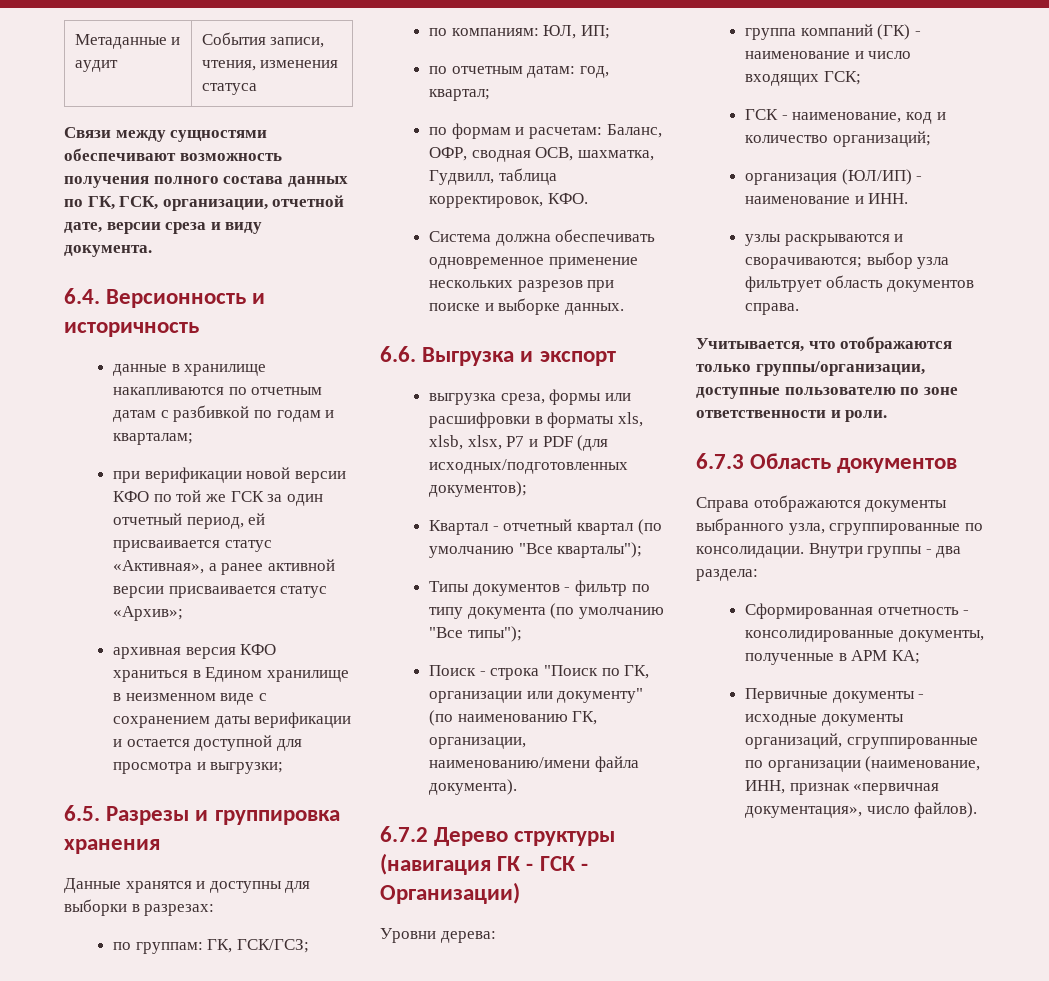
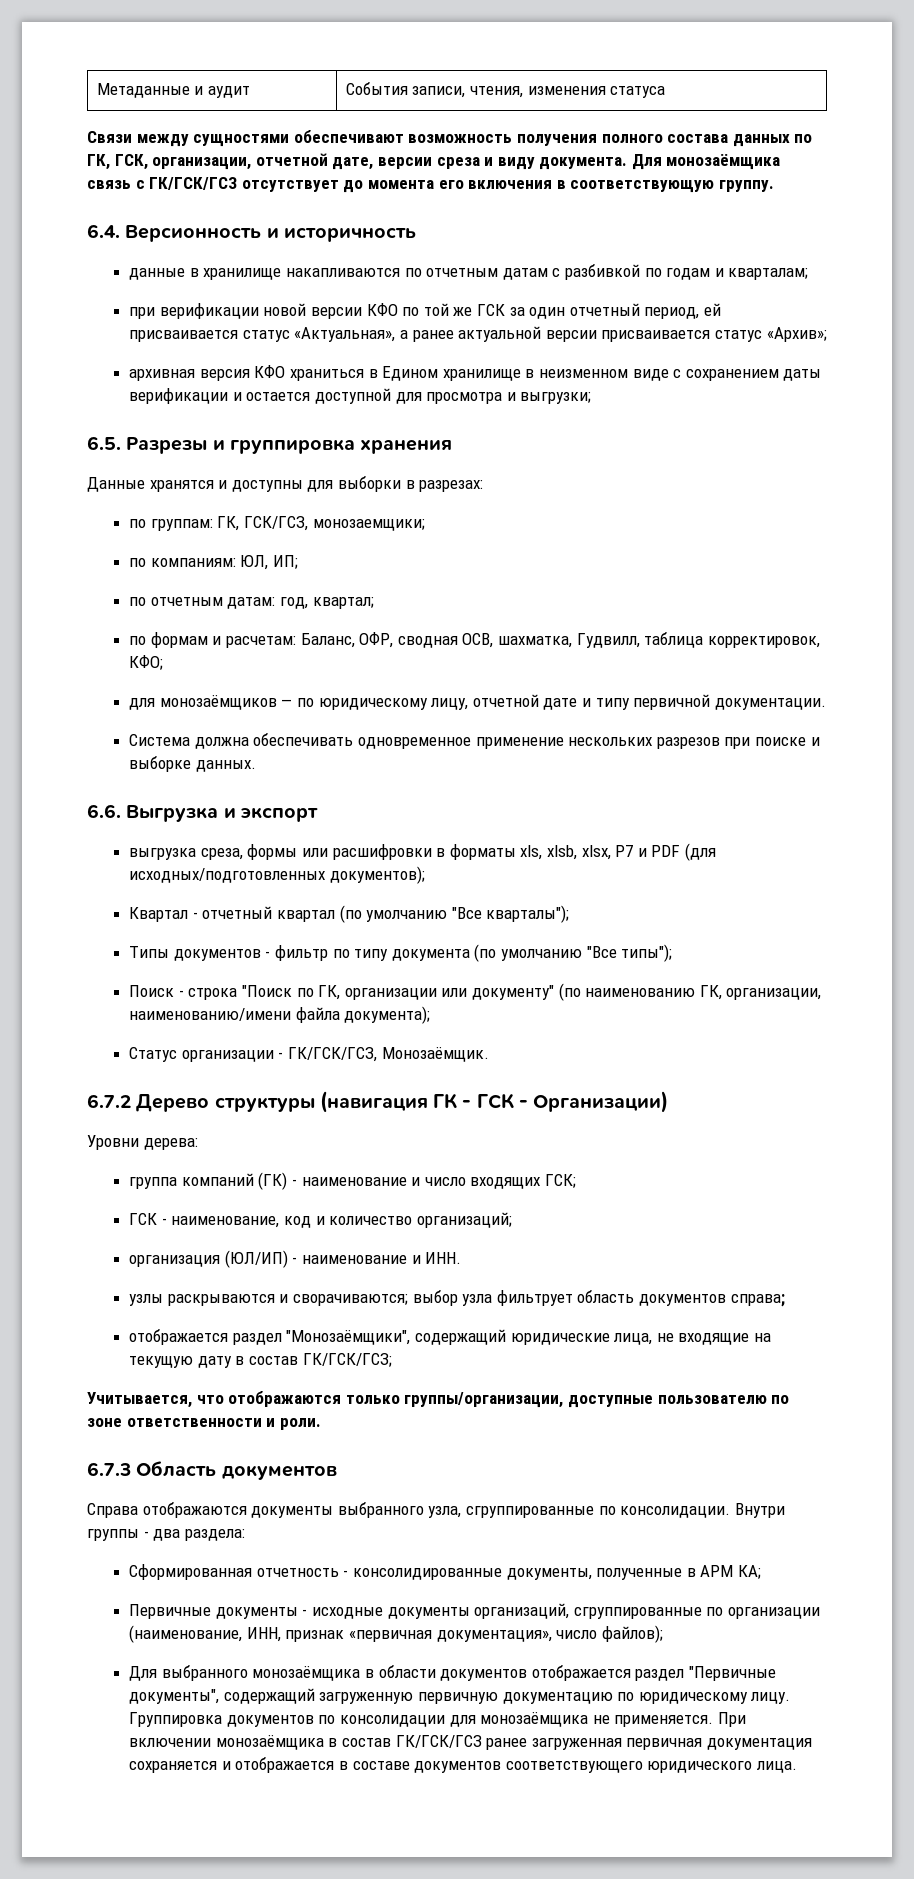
(152, 251) none -> [631,154,781,170] [87,177,774,193] Для монозаёмщика связь с ГК/ГСК/ГСЗ отсутствует до момента его включения в соответствующую группу.
[113,560,205,574] «Активная», -> [294,327,396,342] «Актуальная»,
[267,559,335,571] активной -> [458,326,542,342] актуальной
[236,939,309,953] ГСК/ГСЗ; -> [243,516,425,531] ГСК/ГСЗ, монозаемщики;
[547,193,588,204] КФО. -> [129,655,164,670] [129,694,826,710] КФО; // для монозаёмщиков — по юридическому лицу, отчетной дате и типу первичной документации.
[429,779,518,795] документа). -> [344,1006,431,1024] [129,1047,489,1062] документа); // Статус организации - ГК/ГСК/ГСЗ, Монозаёмщик.
[745,303,800,315] справа. -> [730,1294,785,1307] [129,1329,771,1345] [129,1353,392,1368] справа; // отображается раздел "Монозаёмщики", содержащий юридические лица, не входящие на текущую дату в состав ГК/ГСК/ГСЗ;
[914,802,978,818] файлов). -> [601,1625,663,1643] [129,1665,776,1681] [129,1688,791,1704] [129,1712,746,1727] [129,1735,812,1750] [129,1757,797,1773] файлов); // Для выбранного монозаёмщика в области документов отображается раздел "Первичные документы", содержащий загруженную первичную документацию по юридическому лицу. Группировка документов по консолидации для монозаёмщика не применяется. При включении монозаёмщика в состав ГК/ГСК/ГСЗ ранее загруженная первичная документация сохраняется и отображается в составе документов соответствующего юридического лица.

